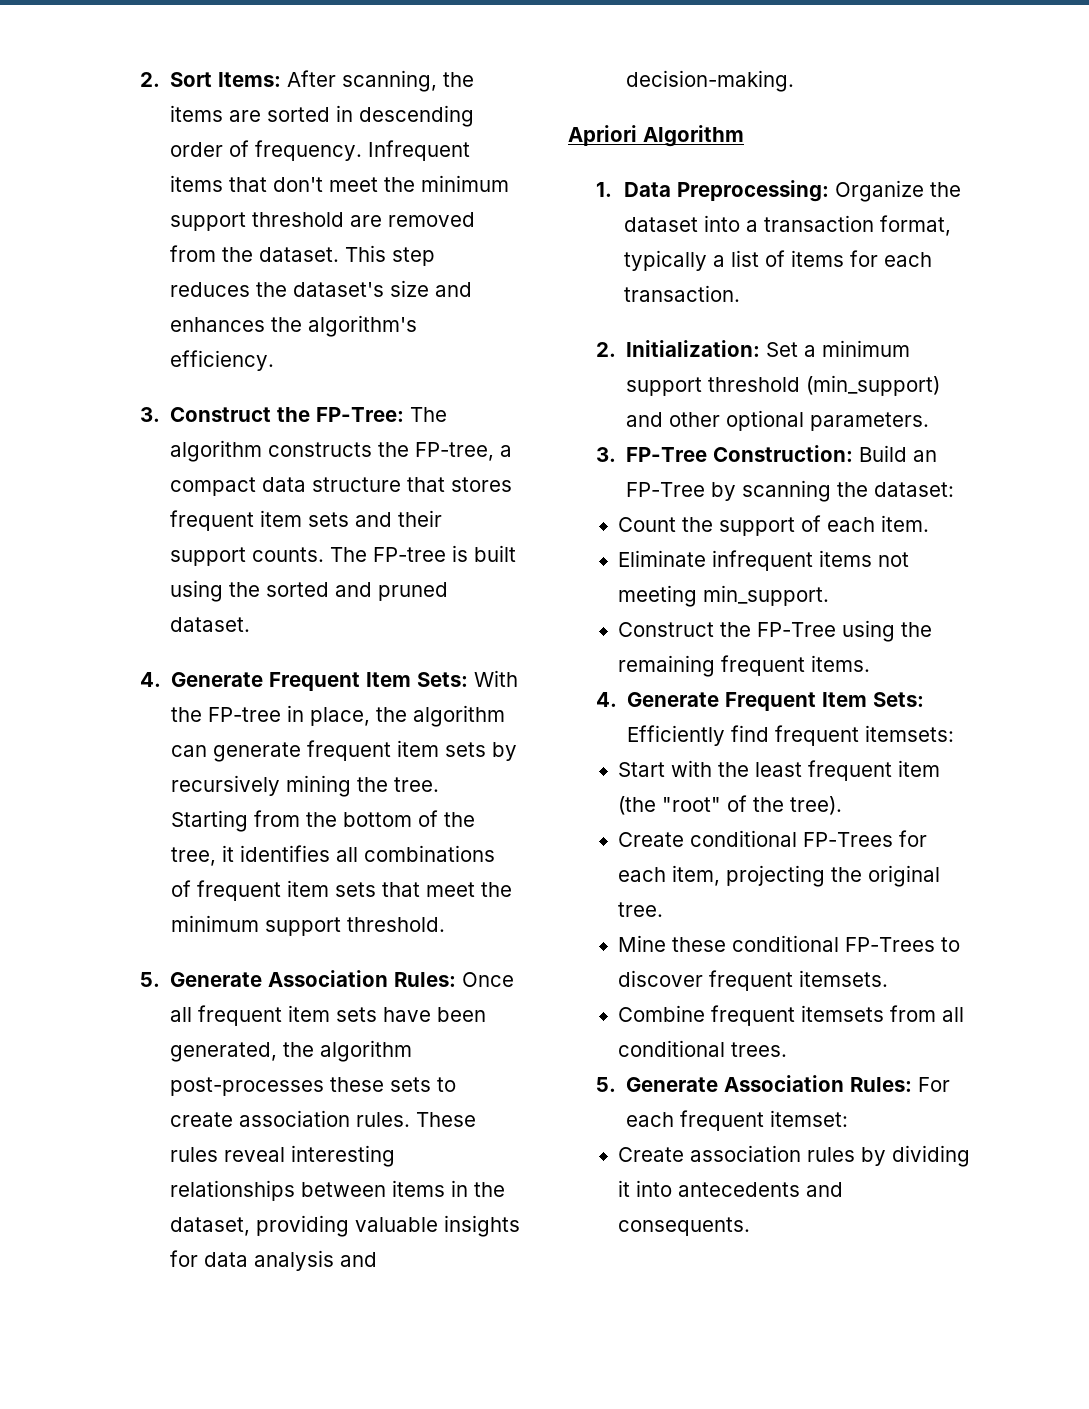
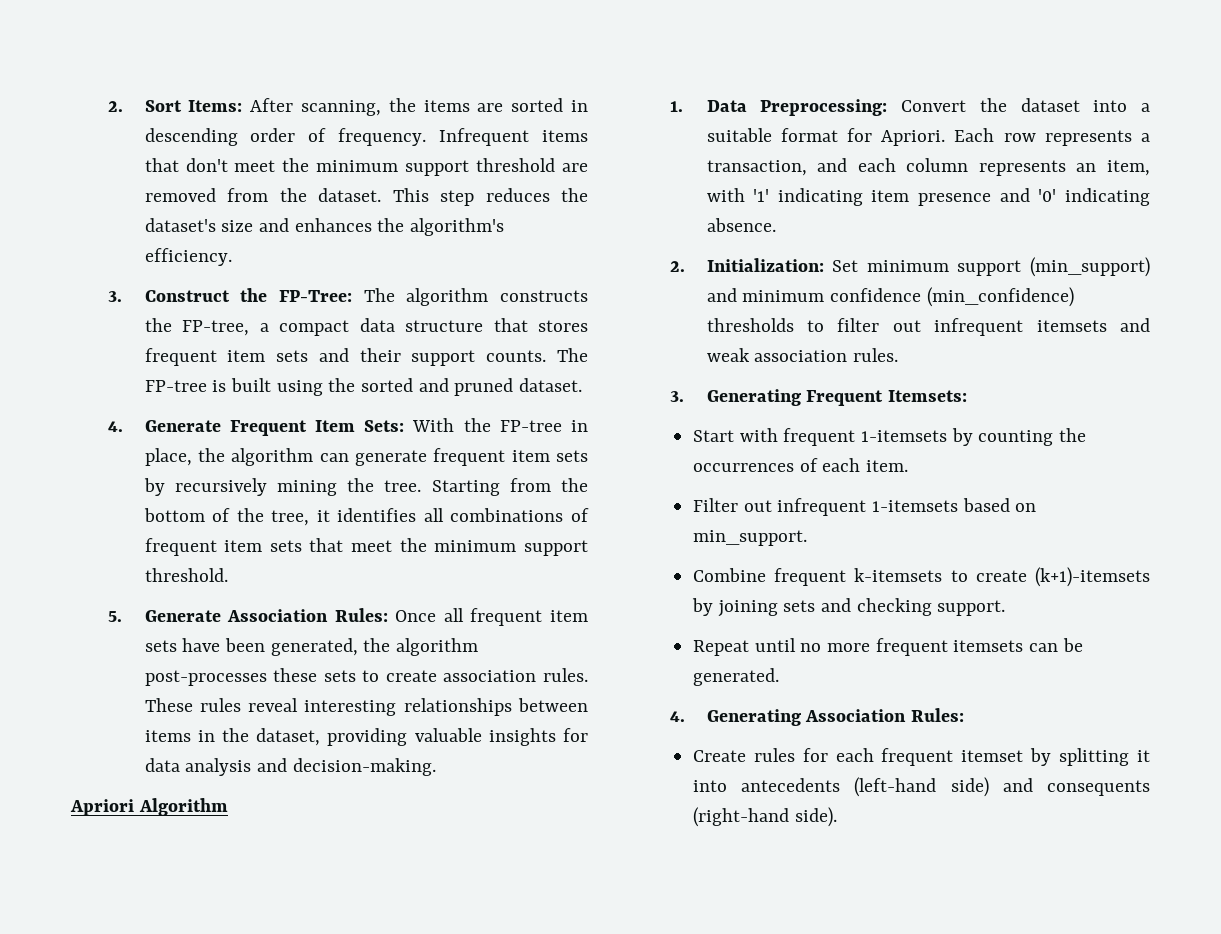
[834,180,924,202] Organize -> [901,100,967,112] Convert
[763,215,951,236] [623,250,932,271] [623,285,740,302] transaction format, typically a list of items for each transaction. -> [706,128,1150,146] [706,158,1150,176] [706,188,1150,206] [706,218,776,232] suitable format for Apriori. Each row represents a transaction, and each column represents an item, with '1' indicating item presence and '0' indicating absence.
[804,340,911,357] [626,377,801,396] a minimum support threshold -> [866,260,1022,276] minimum support
[669,410,930,431] [595,445,938,462] [626,480,955,502] [618,515,930,536] [618,550,910,571] [618,585,830,607] [618,620,933,642] [618,655,871,677] [595,692,925,711] [627,725,955,746] [618,760,941,781] [618,795,843,815] [618,830,928,847] [618,865,941,887] [618,902,664,917] [618,935,961,952] [618,970,889,991] [618,1005,965,1026] [618,1040,788,1057] [595,1075,951,1092] [626,1110,849,1131] [618,1145,971,1167] [618,1180,844,1197] [618,1217,751,1236] other optional parameters. // 3. FP-Tree Construction: Build an FP-Tree by scanning the dataset: // Count the support of each item. // Eliminate infrequent items not meeting min_support. // Construct the FP-Tree using the remaining frequent items. // 4. Generate Frequent Item Sets: Efficiently find frequent itemsets: // Start with the least frequent item (the "root" of the tree). // Create conditional FP-Trees for each item, projecting the original tree. // Mine these conditional FP-Trees to discover frequent itemsets. // Combine frequent itemsets from all conditional trees. // 5. Generate Association Rules: For each frequent itemset: // Create association rules by dividing it into antecedents and consequents. -> [742,287,1074,307] [706,318,1150,336] [706,348,898,362] [669,389,967,406] [692,428,1086,446] [692,458,908,472] [692,498,1037,516] [692,530,807,546] [692,567,1150,587] [691,598,1006,617] [692,638,1083,656] [692,668,779,686] [669,708,964,726] [692,748,1150,766] [692,777,1150,797] [692,807,837,827] minimum confidence (min_confidence) thresholds to filter out infrequent itemsets and weak association rules. // 3. Generating Frequent Itemsets: // Start with frequent 1-itemsets by counting the occurrences of each item. // Filter out infrequent 1-itemsets based on min_support. // Combine frequent k-itemsets to create (k+1)-itemsets by joining sets and checking support. // Repeat until no more frequent itemsets can be generated. // 4. Generating Association Rules: // Create rules for each frequent itemset by splitting it into antecedents (left-hand side) and consequents (right-hand side).

